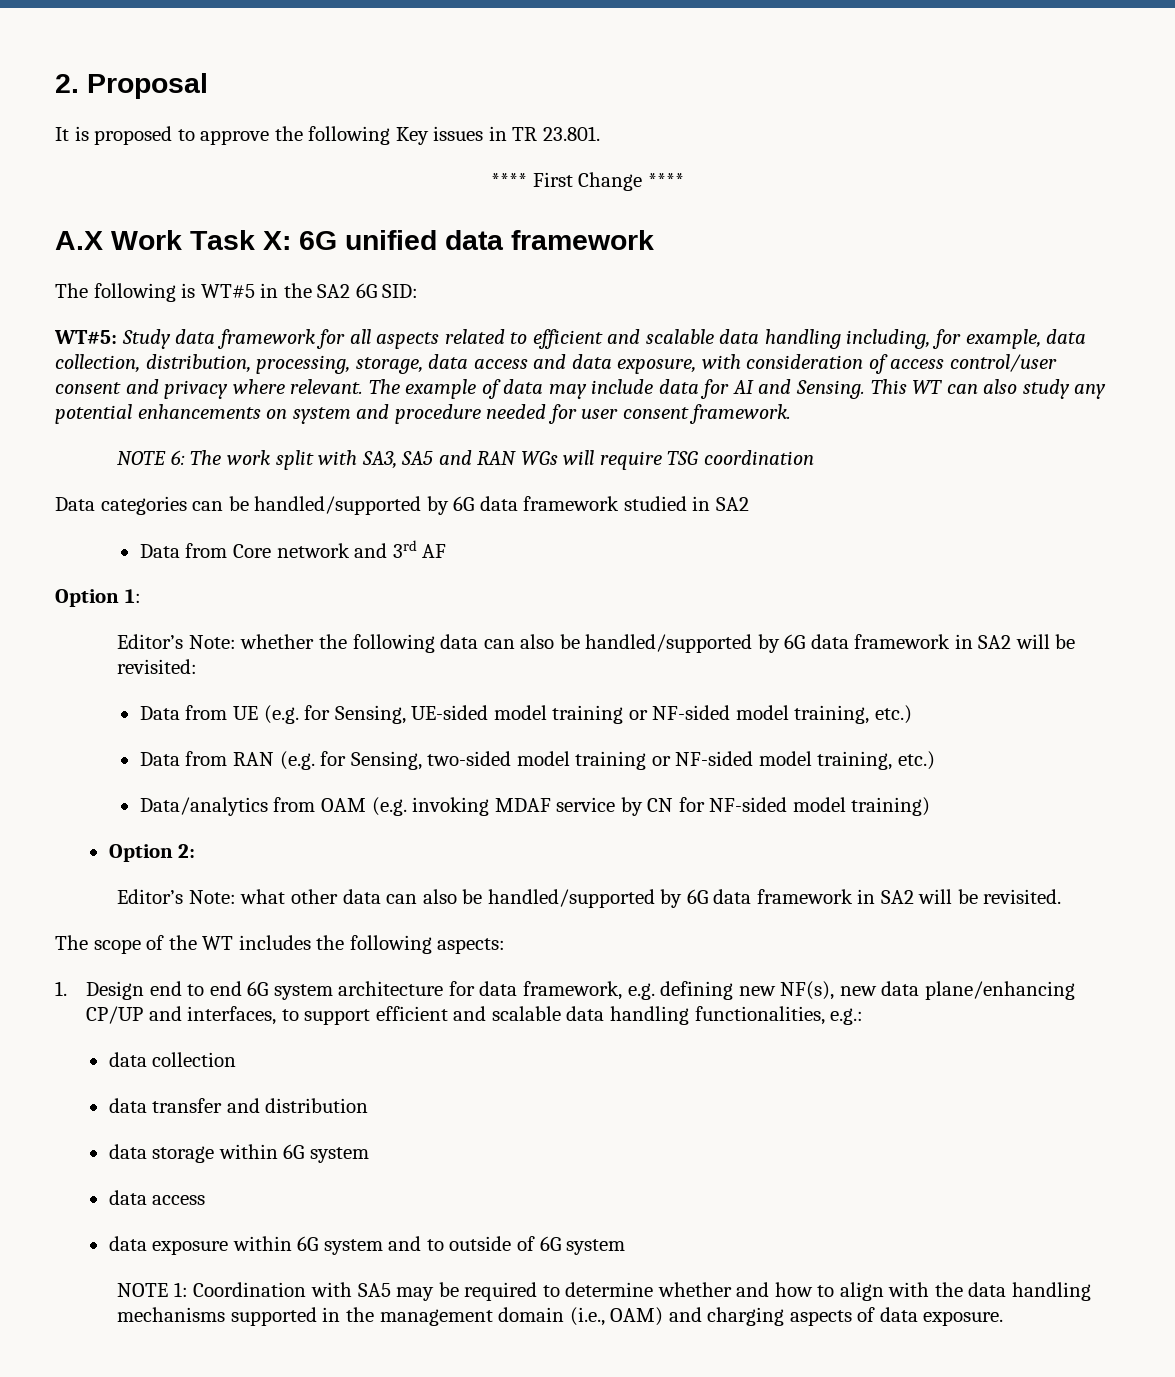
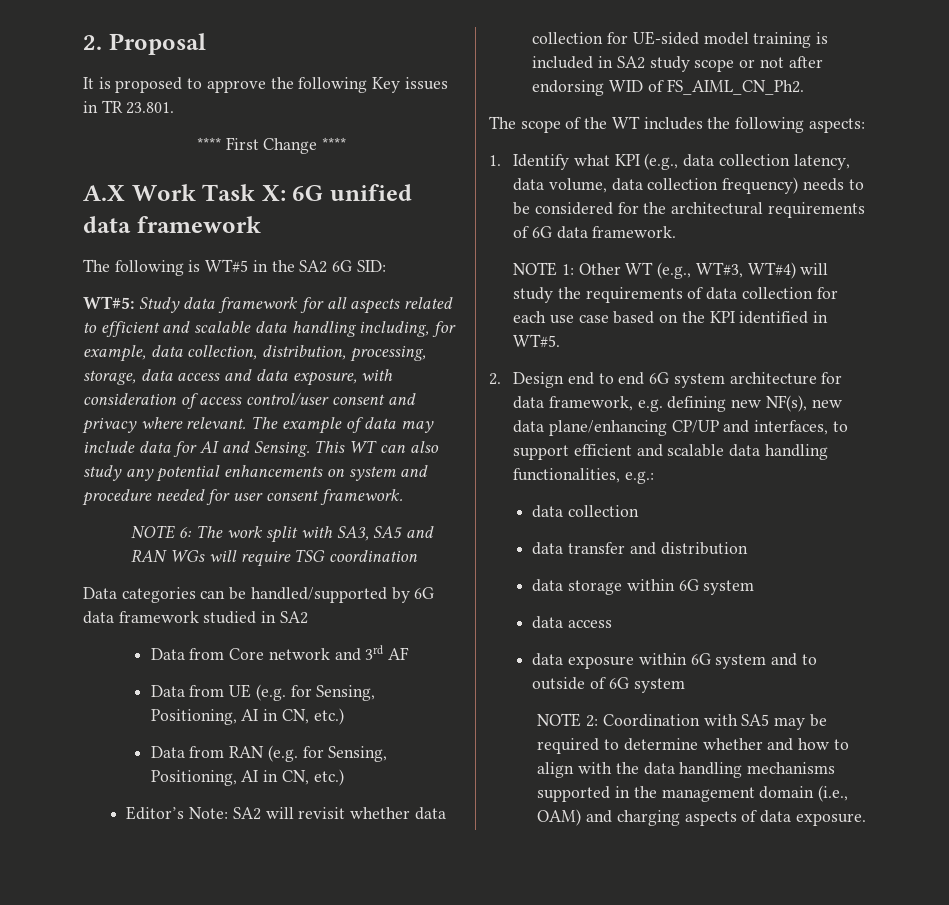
[55,589,141,607] [117,634,1076,653] [117,659,198,674] // Option 1: // Editor’s Note: whether the following data can also be handled/supported by 6G data framework in SA2 will be revisited: -> (410, 653) none
[411,705,870,724] UE-sided model training or NF-sided model training, -> [150,709,309,725] Positioning, AI in CN,
[427,751,935,770] [139,797,931,816] [108,844,196,862] [117,889,1062,908] two-sided model training or NF-sided model training, etc.) // Data/analytics from OAM (e.g. invoking MDAF service by CN for NF-sided model training) // Option 2: // Editor’s Note: what other data can also be handled/supported by 6G data framework in SA2 will be revisited. -> [150,769,344,786] [126,806,446,820] [532,31,829,48] [532,56,823,72] [532,79,804,96] Positioning, AI in CN, etc.) // Editor’s Note: SA2 will revisit whether data collection for UE-sided model training is included in SA2 study scope or not after endorsing WID of FS_AIML_CN_Ph2.
(67, 988) none -> [513,153,850,170] [513,177,864,194] [513,202,865,218] [513,226,677,239] [513,262,829,279] [513,287,838,303] [513,311,829,324] [513,334,561,348] [489,373,501,385] Identify what KPI (e.g., data collection latency, data volume, data collection frequency) needs to be considered for the architectural requirements of 6G data framework. // NOTE 1: Other WT (e.g., WT#3, WT#4) will study the requirements of data collection for each use case based on the KPI identified in WT#5. // 2.
[173,1282,188,1297] 1: -> [586,715,599,727] 2:

